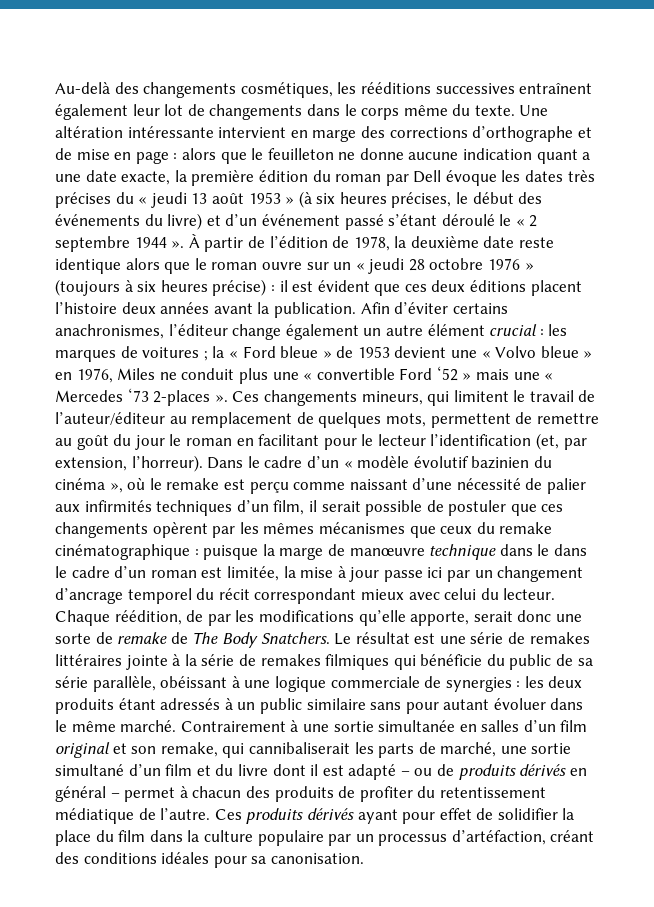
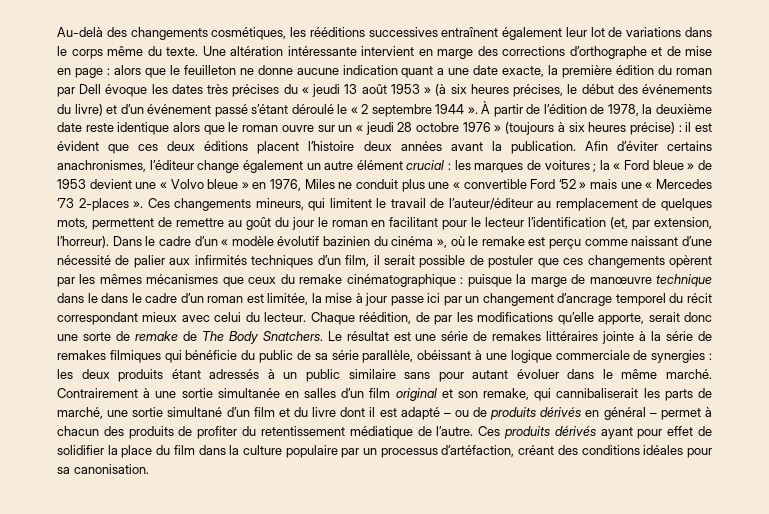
[209,104,303,120] changements -> [626,27,682,37] variations

